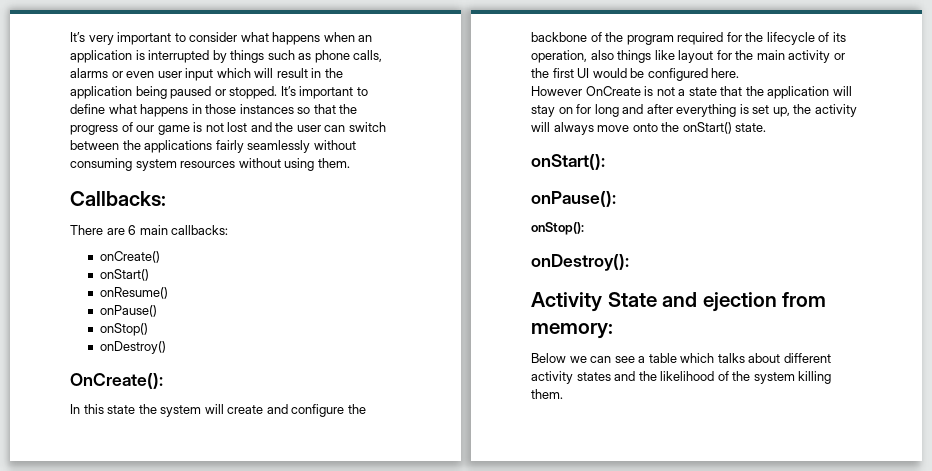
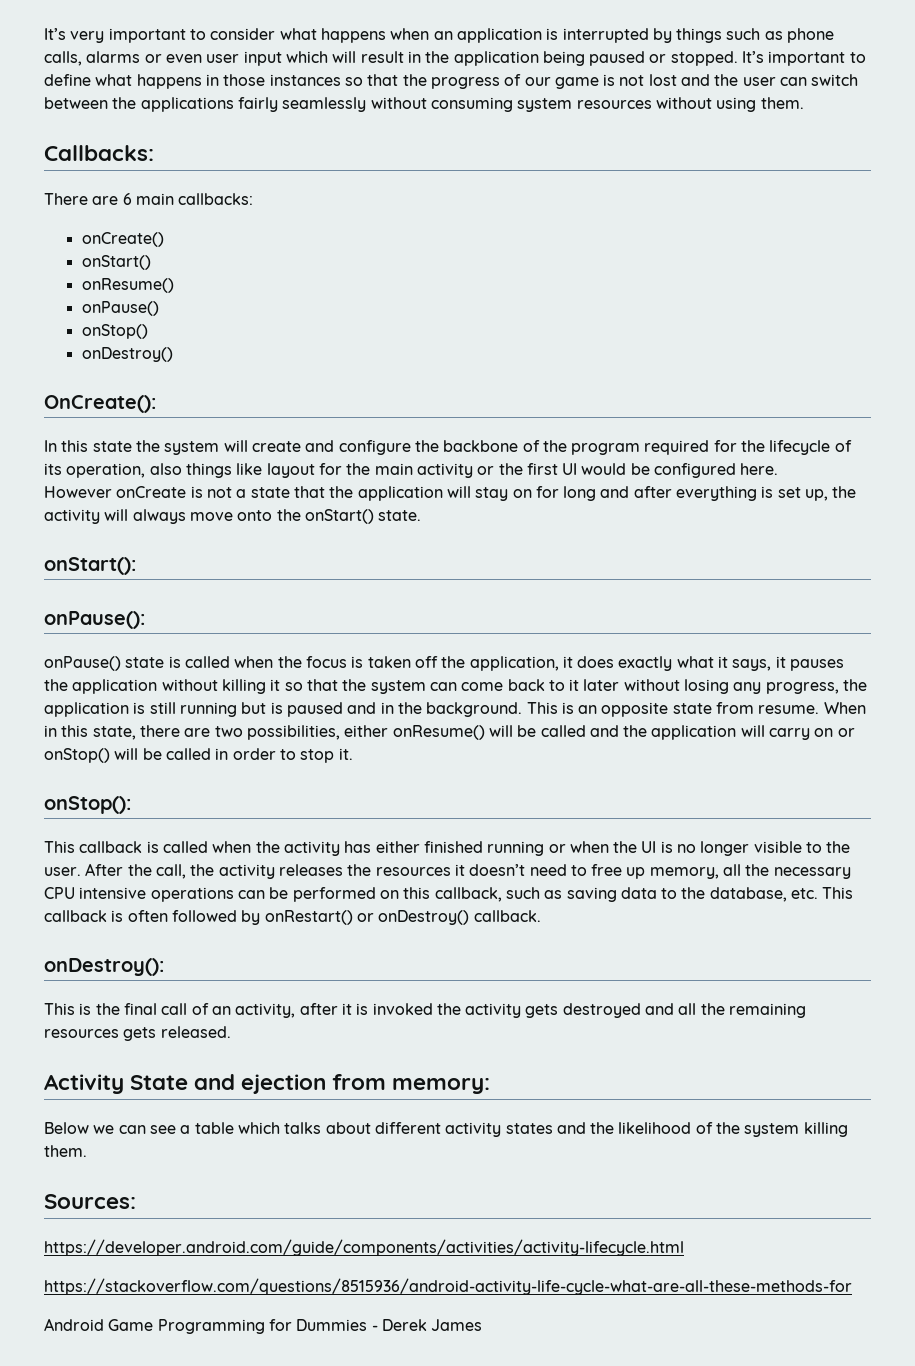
[585,86,641,96] OnCreate -> [116,486,187,498] onCreate
[531,222,584,235] [531,254,629,271] onStop(): // onDestroy(): -> [44,656,845,671] [44,679,868,694] [44,702,866,717] [44,725,855,740] [44,748,353,763] [44,796,131,814] [44,841,851,856] [44,863,851,879] [44,887,854,902] [44,910,541,925] [44,958,164,976] [44,1003,807,1018] [44,1026,231,1041] onPause() state is called when the focus is taken off the application, it does exactly what it says, it pauses the application without killing it so that the system can come back to it later without losing any progress, the application is still running but is paused and in the background. This is an opposite state from resume. When in this state, there are two possibilities, either onResume() will be called and the application will carry on or onStop() will be called in order to stop it. // onStop(): // This callback is called when the activity has either finished running or when the UI is no longer visible to the user. After the call, the activity releases the resources it doesn’t need to free up memory, all the necessary CPU intensive operations can be performed on this callback, such as saving data to the database, etc. This callback is often followed by onRestart() or onDestroy() callback. // onDestroy(): // This is the final call of an activity, after it is invoked the activity gets destroyed and all the remaining resources gets released.
(563, 394) none -> [44,1194,136,1209] [44,1239,684,1256] [44,1278,852,1295] [44,1318,483,1334] // Sources: // https://developer.android.com/guide/components/activities/activity-lifecycle.html // https://stackoverflow.com/questions/8515936/android-activity-life-cycle-what-are-all-these-methods-for // Android Game Programming for Dummies - Derek James

